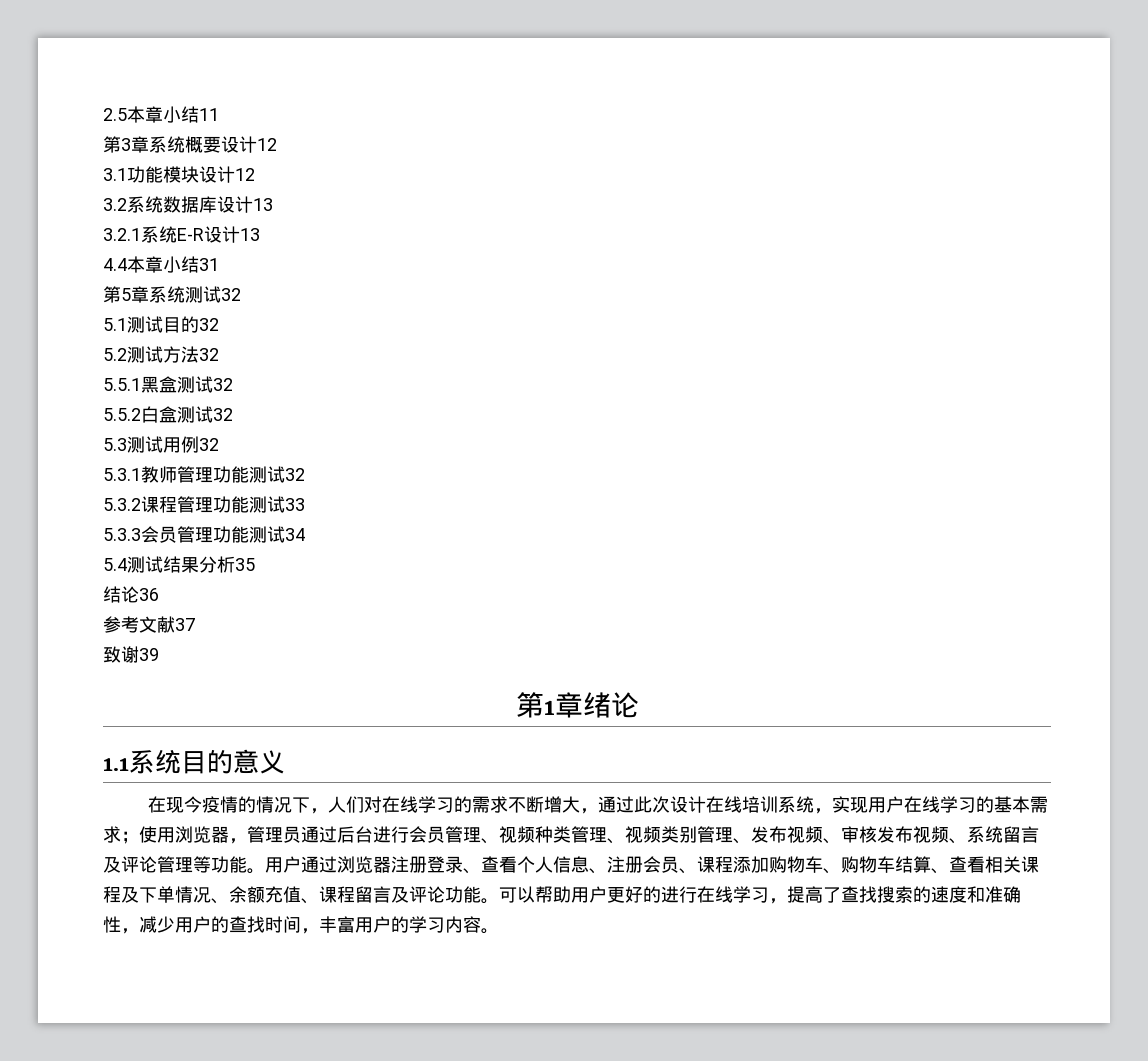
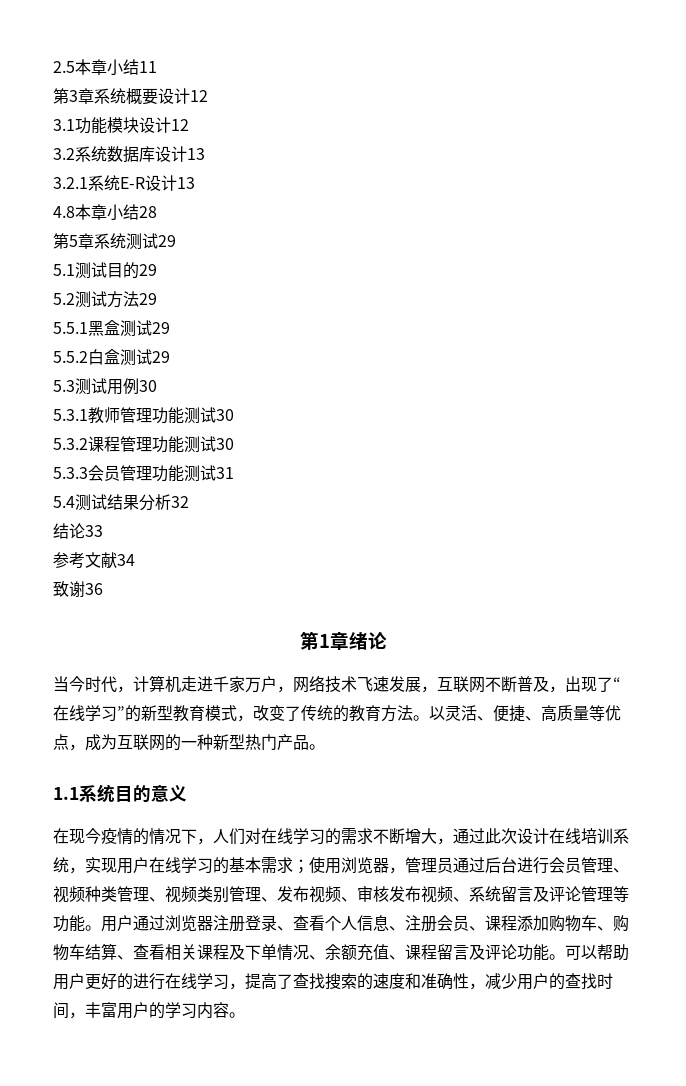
[103,256,219,273] 4.4本章小结31 -> [53,204,157,221] 4.8本章小结28
[221,288,241,301] 32 -> [158,235,176,247] 29
[199,318,219,331] 32 -> [139,264,157,276] 29
[199,348,219,361] 32 -> [139,293,157,305] 29
[213,378,233,391] 32 -> [152,322,170,334] 29
[213,408,233,421] 32 -> [152,351,170,363] 29
[199,438,219,451] 32 -> [139,380,157,392] 30
[285,468,305,481] 32 -> [216,409,234,421] 30
[285,498,305,511] 33 -> [216,438,234,450] 30
[285,528,305,541] 34 -> [216,467,234,479] 31
[235,558,255,571] 35 -> [171,496,189,508] 32
[139,588,159,601] 36 -> [85,525,103,537] 33
[175,618,195,631] 37 -> [117,554,135,566] 34
[139,648,159,661] 39 -> [85,583,103,595] 36
(639, 705) none -> [53,675,621,693] [53,705,621,722] [53,734,325,751] // 当今时代，计算机走进千家万户，网络技术飞速发展，互联网不断普及，出现了“在线学习”的新型教育模式，改变了传统的教育方法。以灵活、便捷、高质量等优点，成为互联网的一种新型热门产品。

